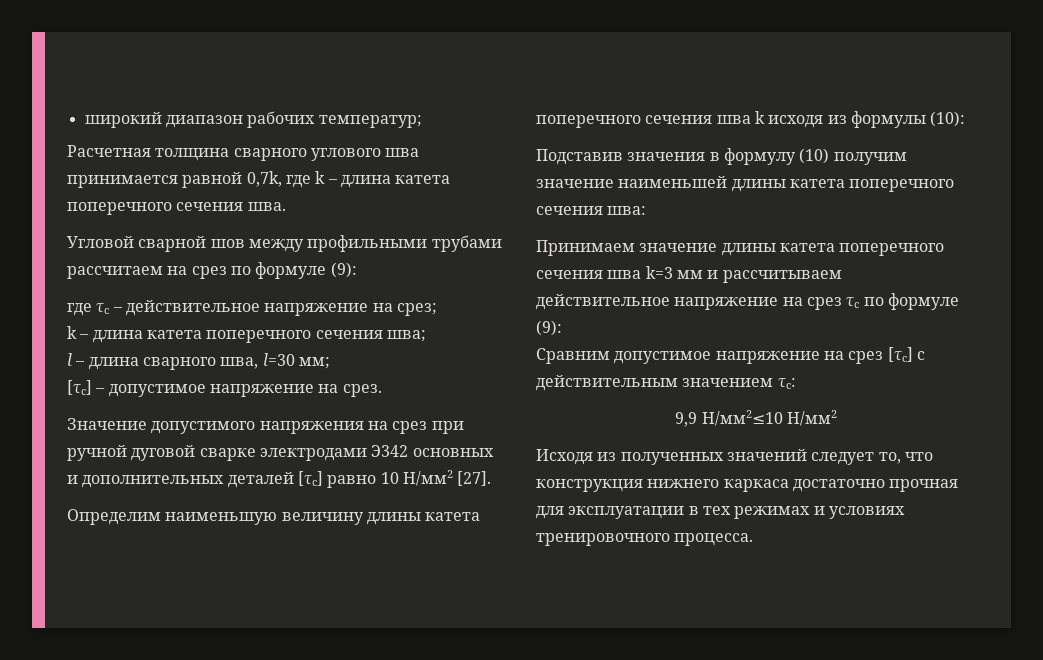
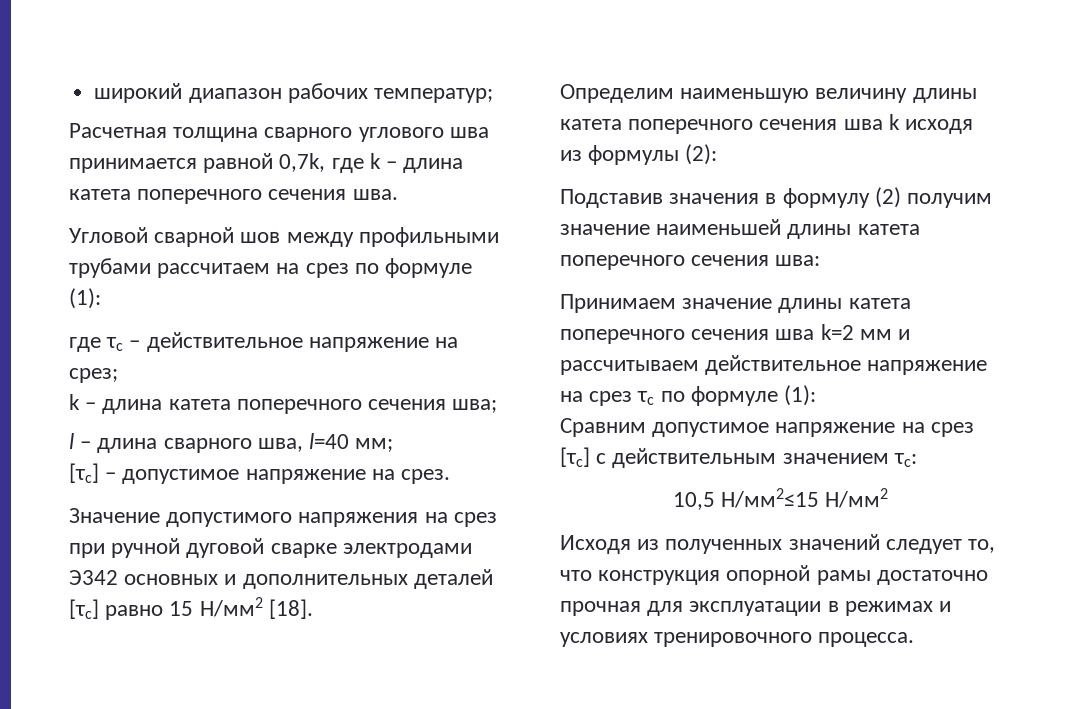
[330,262,357,278] (9): -> [69,288,101,309] (1):
[262,353,295,366] l=30 -> [309,433,350,449] l=40
[380,470,492,486] 10 Н/мм2 [27]. -> [169,597,313,619] 15 Н/мм2 [18].
[930,111,966,127] (10): -> [685,144,718,165] (2):
[799,148,830,164] (10) -> [874,187,901,208] (2)
[645,266,673,279] k=3 -> [820,324,854,340] k=2
[536,320,562,336] (9): -> [784,385,817,406] (1):
[675,410,783,427] 9,9 Н/мм2≤10 -> [672,488,819,510] 10,5 Н/мм2≤15
[647,479,789,492] нижнего каркаса -> [726,565,871,585] опорной рамы
[702,506,731,515] тех -> (839, 606) none

